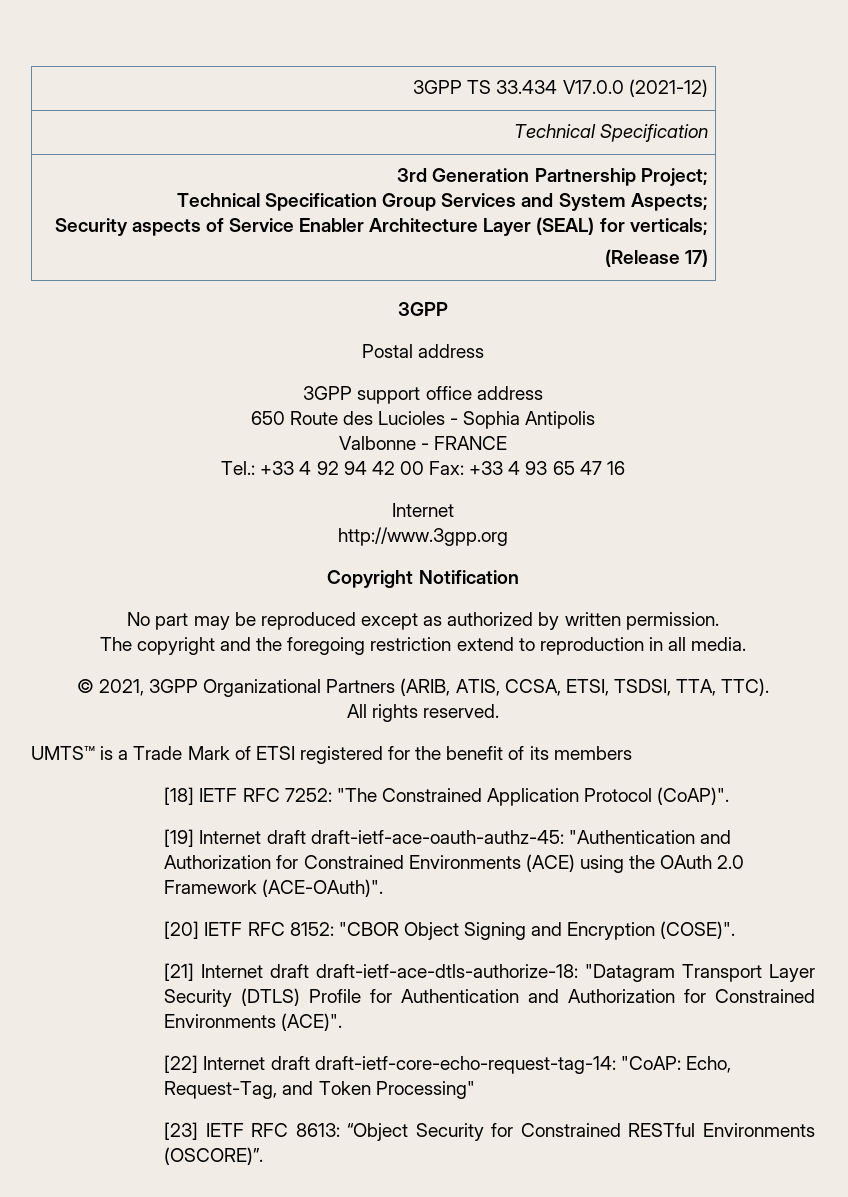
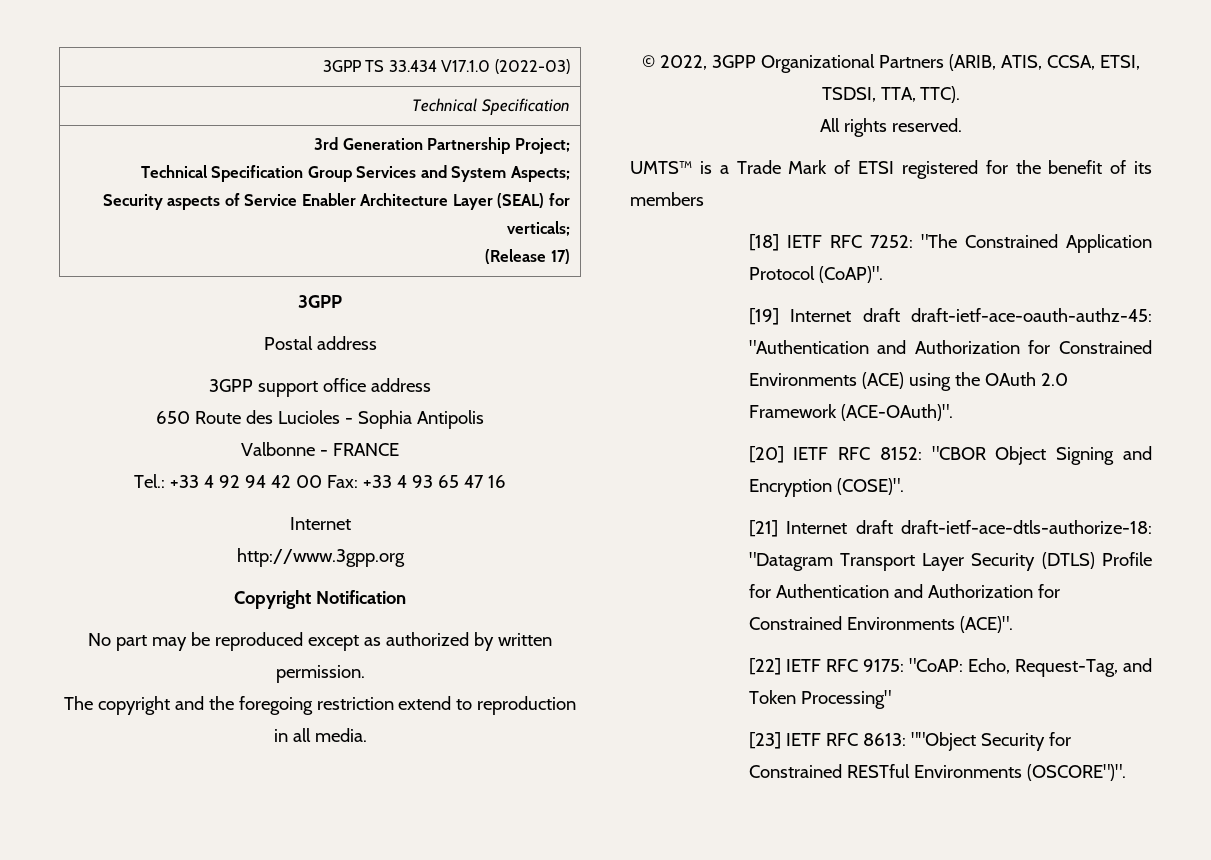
[562,79,708,97] V17.0.0 (2021-12) -> [441,59,570,74] V17.1.0 (2022-03)
[98,679,144,696] 2021, -> [660,55,708,70] 2022,
[203,1056,616,1074] Internet draft draft-ietf-core-echo-request-tag-14: -> [785,659,904,672] IETF RFC 9175:
[347,1123,409,1141] “Object -> [910,732,976,751] ""Object
[164,1147,264,1165] (OSCORE)”. -> [1026,764,1126,781] (OSCORE")".

